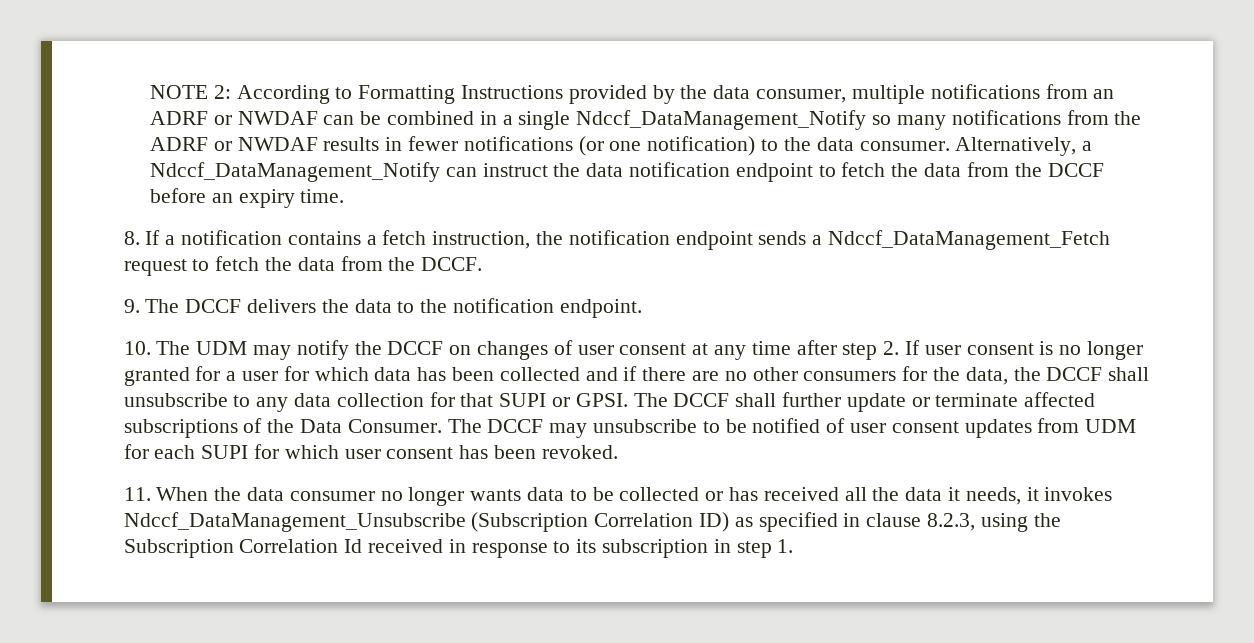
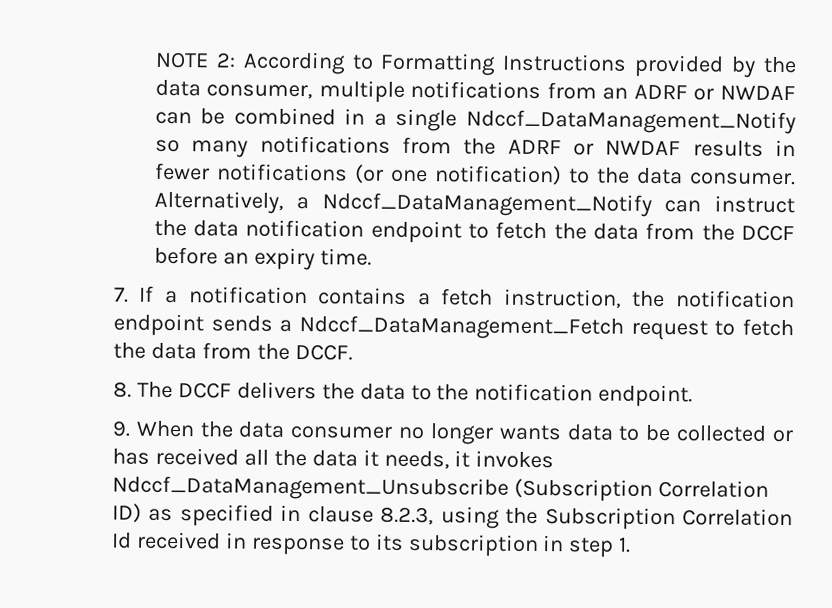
[123,231,140,245] 8. -> [113,287,129,303] 7.
[123,299,140,313] 9. -> [112,381,132,398] 8.
[123,340,1144,360] [123,366,1150,386] [123,392,1096,412] [123,418,1137,438] [123,444,618,459] [123,487,151,501] 10. The UDM may notify the DCCF on changes of user consent at any time after step 2. If user consent is no longer granted for a user for which data has been collected and if there are no other consumers for the data, the DCCF shall unsubscribe to any data collection for that SUPI or GPSI. The DCCF shall further update or terminate affected subscriptions of the Data Consumer. The DCCF may unsubscribe to be notified of user consent updates from UDM for each SUPI for which user consent has been revoked. // 11. -> [111,420,131,437] 9.

